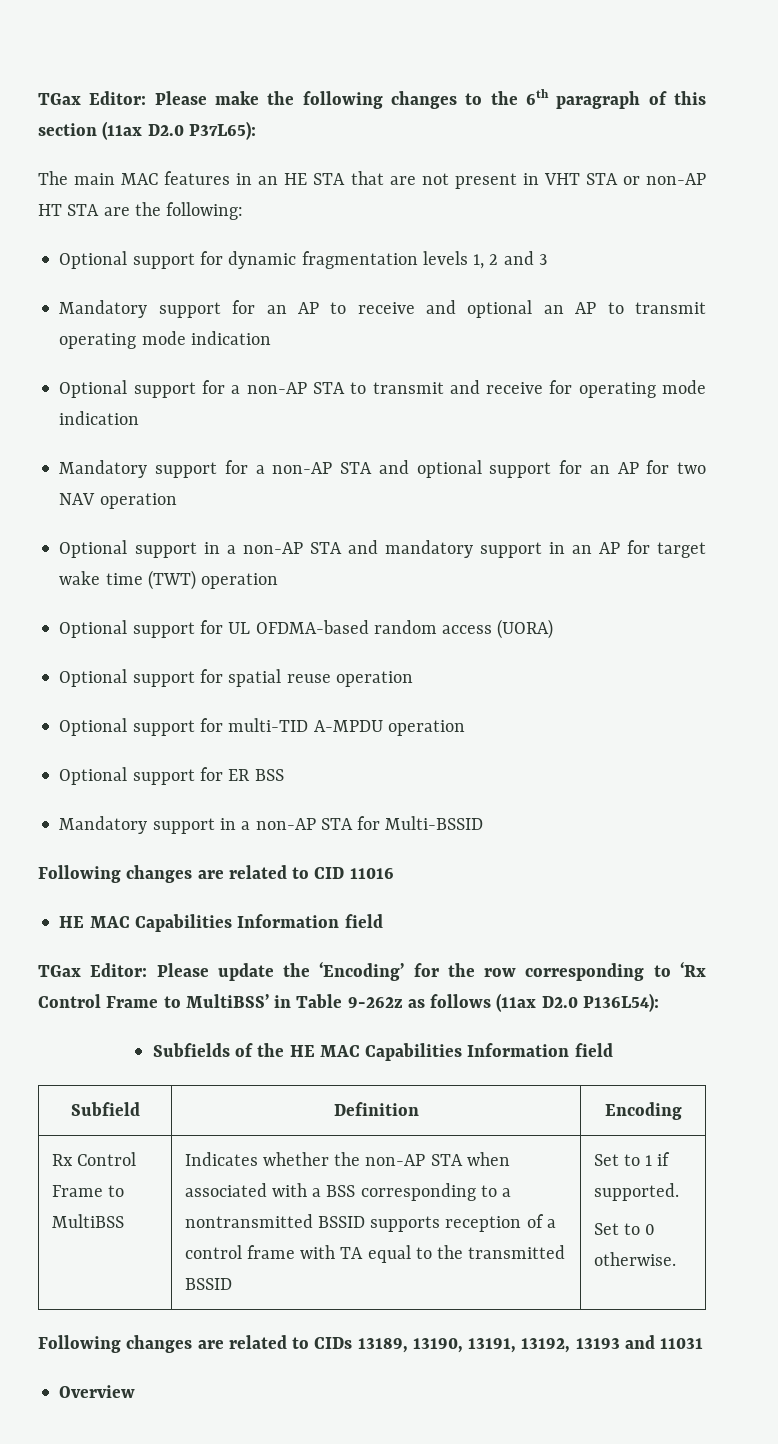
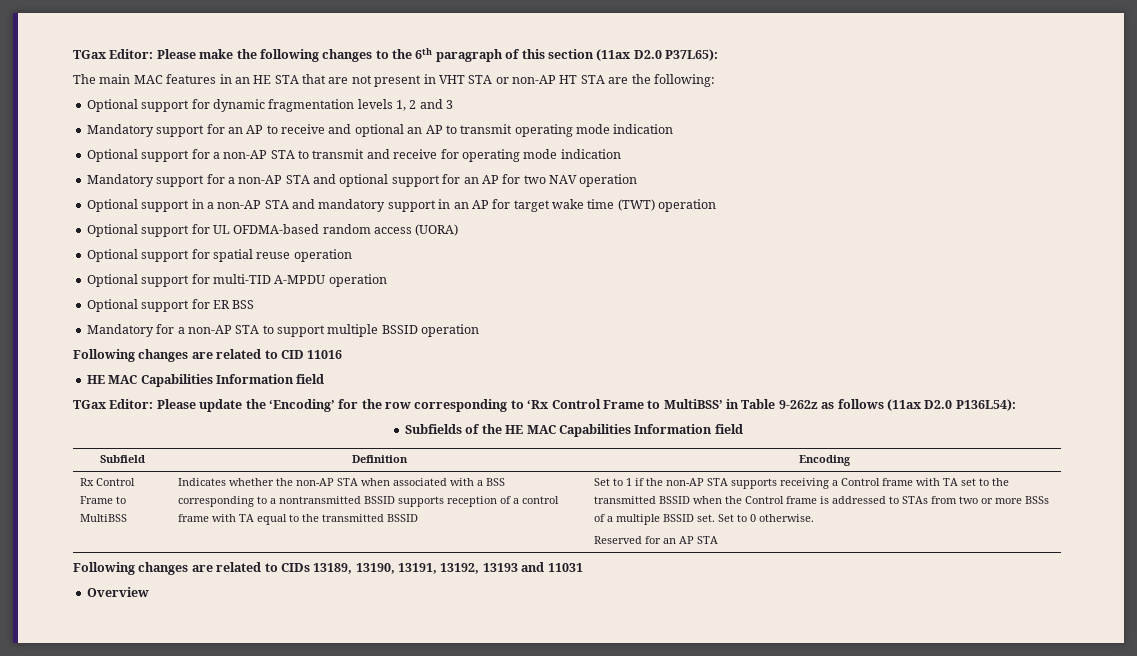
[152,816,484,834] support in a non-AP STA for Multi-BSSID -> [156,324,480,337] for a non-AP STA to support multiple BSSID operation
[593,1183,679,1201] supported. // -> [645,478,1009,489] [593,496,1049,504] [593,514,715,525] the non-AP STA supports receiving a Control frame with TA set to the transmitted BSSID when the Control frame is addressed to STAs from two or more BSSs of a multiple BSSID set.
(676, 1259) none -> [593,536,718,544] // Reserved for an AP STA

